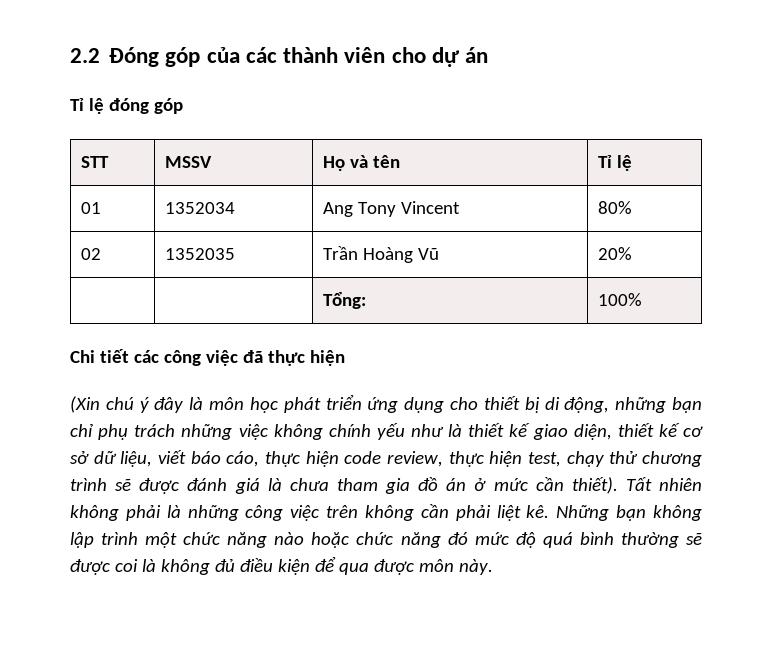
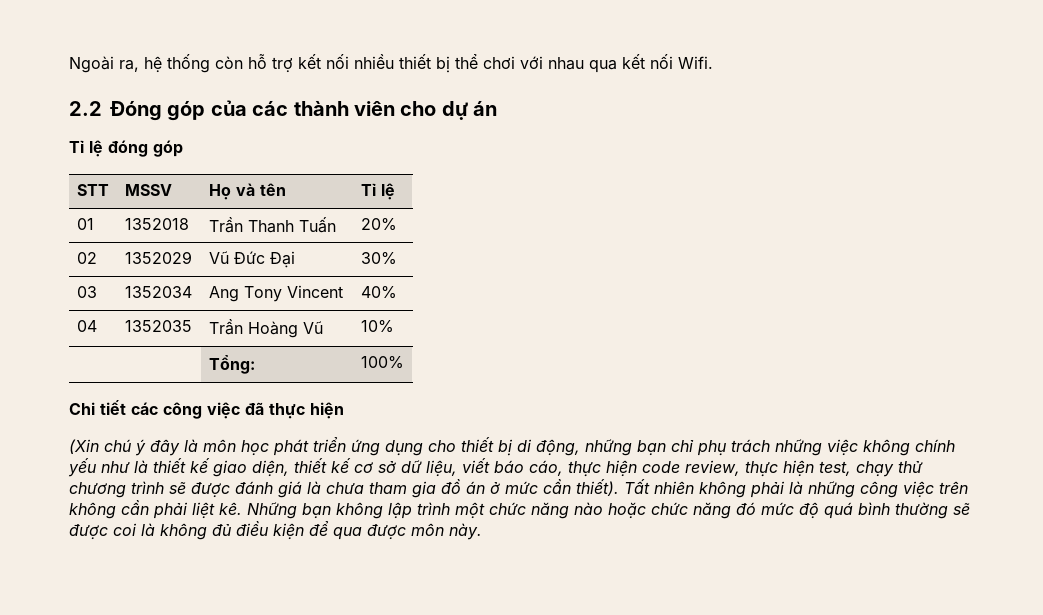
(70, 55) none -> [69,54,713,73] Ngoài ra, hệ thống còn hỗ trợ kết nối nhiều thiết bị thể chơi với nhau qua kết nối Wifi. //
(101, 208) none -> [124,218,189,230] [208,217,336,233] [360,218,397,231] [76,252,97,264] [124,251,192,264] [208,251,295,268] [360,252,397,265] [76,286,97,298] | 1352018 | Trần Thanh Tuấn | 20% // 02 | 1352029 | Vũ Đức Đại | 30% // 03
[597,201,632,214] [80,248,101,260] 80% // 02 -> [360,286,397,299] [76,320,97,332] 40% // 04
[597,247,632,260] 20% -> [360,320,394,333] 10%

